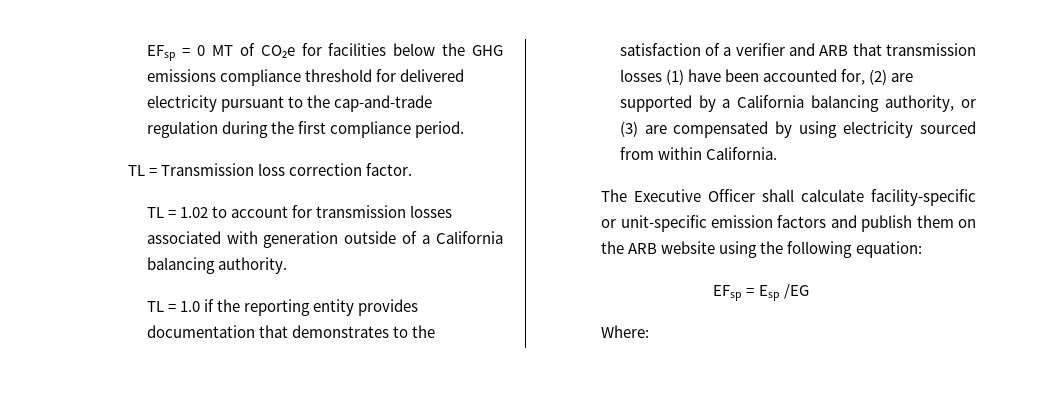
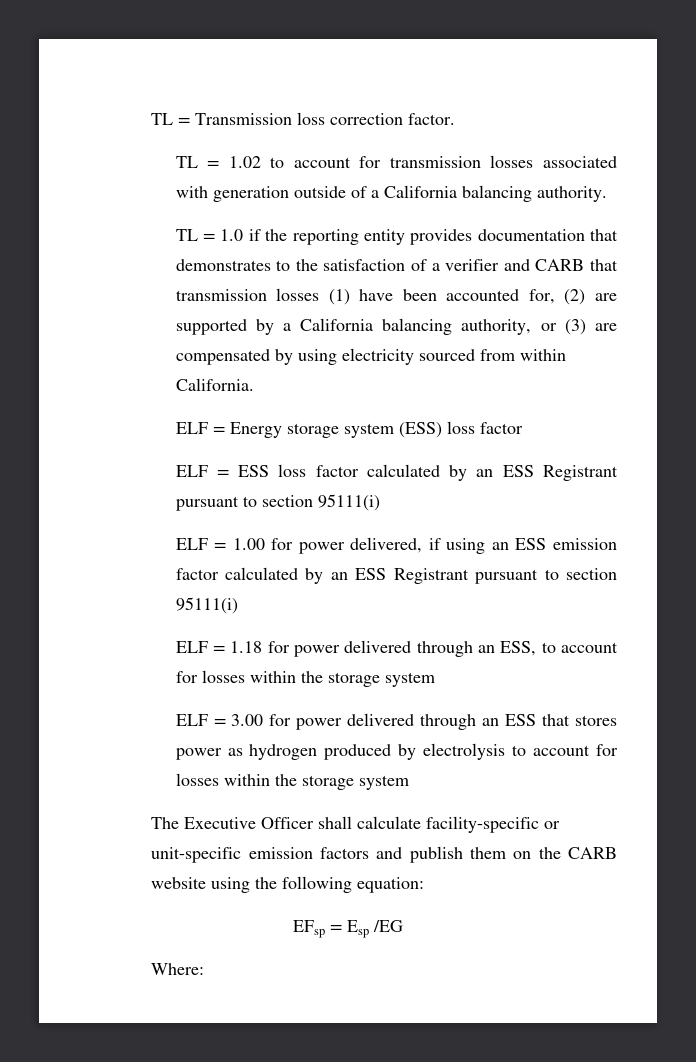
[146,43,503,61] [146,69,464,86] [146,95,432,112] [146,121,464,138] EFsp = 0 MT of CO₂e for facilities below the GHG emissions compliance threshold for delivered electricity pursuant to the cap-and-trade regulation during the first compliance period. // -> (151, 119) none
[819,45,849,56] ARB -> [535,259,585,271] CARB
(777, 153) none -> [175,421,523,438] [175,464,618,481] [175,494,380,511] [175,537,617,554] [175,567,617,584] [175,597,238,614] [175,640,619,657] [175,670,435,687] [175,713,617,730] [175,743,618,760] [175,773,409,790] // ELF = Energy storage system (ESS) loss factor // ELF = ESS loss factor calculated by an ESS Registrant pursuant to section 95111(i) // ELF = 1.00 for power delivered, if using an ESS emission factor calculated by an ESS Registrant pursuant to section 95111(i) // ELF = 1.18 for power delivered through an ESS, to account for losses within the storage system // ELF = 3.00 for power delivered through an ESS that stores power as hydrogen produced by electrolysis to account for losses within the storage system
[628,243,658,254] ARB -> [567,847,617,859] CARB

